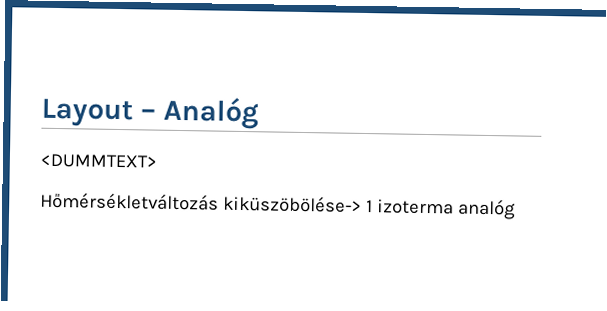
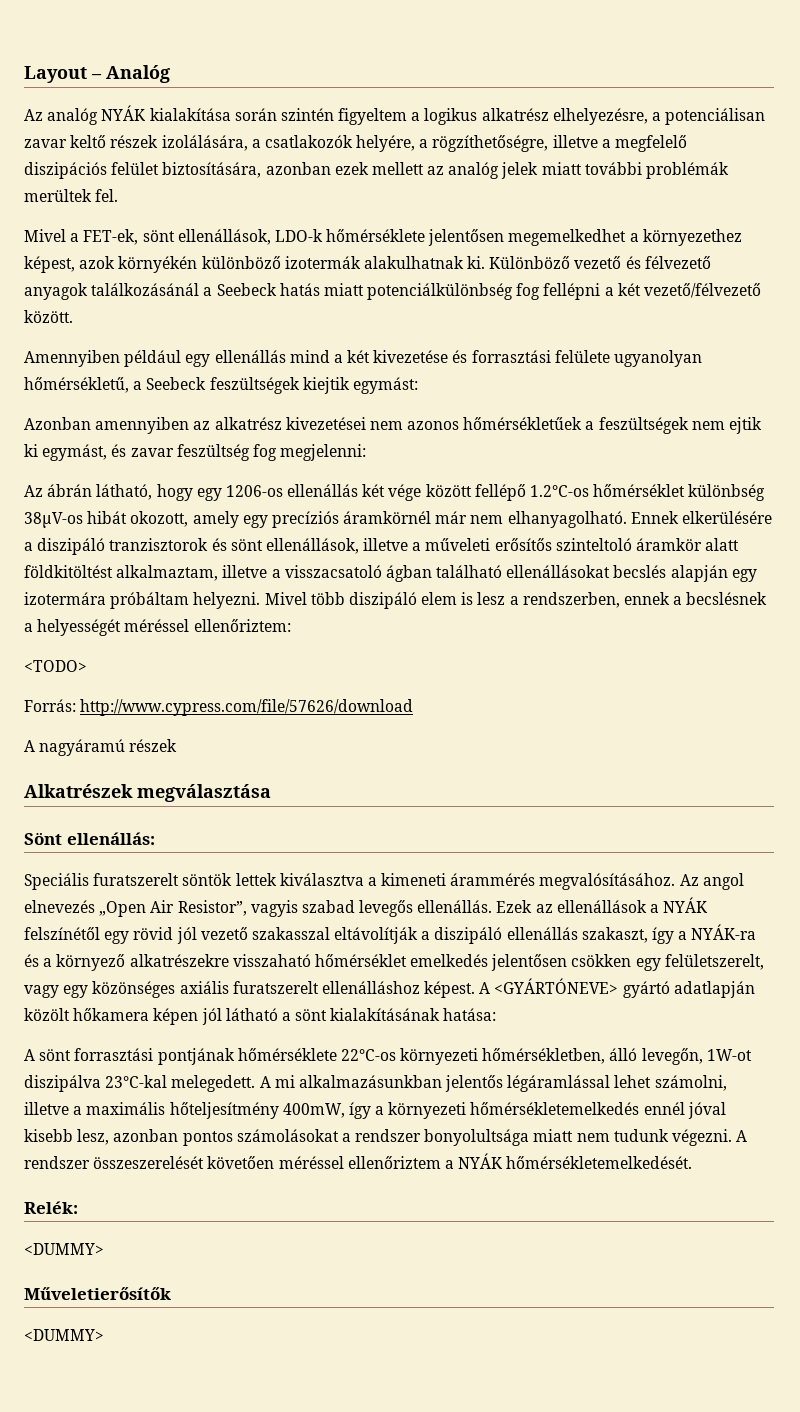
[40,153,157,169] [40,191,516,220] <DUMMTEXT> // Hőmérsékletváltozás kiküszöbölése-> 1 izoterma analóg -> [24,105,766,125] [24,135,688,152] [24,162,730,179] [24,189,119,202] [24,229,742,246] [24,256,711,273] [24,283,762,300] [24,310,73,323] [24,350,703,367] [24,377,418,394] [24,417,763,434] [24,444,367,461] [24,484,766,501] [24,511,773,528] [24,538,740,555] [24,565,757,582] [24,592,768,609] [24,619,291,636] [24,660,87,672] [24,699,414,716] [24,739,178,756] [24,784,271,802] [24,832,155,845] [24,873,744,890] [24,897,709,917] [24,924,757,944] [24,954,764,971] [24,978,755,998] [24,1008,497,1025] [24,1048,752,1065] [24,1075,727,1092] [24,1102,726,1119] [24,1129,748,1146] [24,1153,693,1169] [24,1201,78,1214] [24,1243,104,1255] [24,1287,171,1300] [24,1329,104,1341] Az analóg NYÁK kialakítása során szintén figyeltem a logikus alkatrész elhelyezésre, a potenciálisan zavar keltő részek izolálására, a csatlakozók helyére, a rögzíthetőségre, illetve a megfelelő diszipációs felület biztosítására, azonban ezek mellett az analóg jelek miatt további problémák merültek fel. // Mivel a FET-ek, sönt ellenállások, LDO-k hőmérséklete jelentősen megemelkedhet a környezethez képest, azok környékén különböző izotermák alakulhatnak ki. Különböző vezető és félvezető anyagok találkozásánál a Seebeck hatás miatt potenciálkülönbség fog fellépni a két vezető/félvezető között. // Amennyiben például egy ellenállás mind a két kivezetése és forrasztási felülete ugyanolyan hőmérsékletű, a Seebeck feszültségek kiejtik egymást: // Azonban amennyiben az alkatrész kivezetései nem azonos hőmérsékletűek a feszültségek nem ejtik ki egymást, és zavar feszültség fog megjelenni: // Az ábrán látható, hogy egy 1206-os ellenállás két vége között fellépő 1.2°C-os hőmérséklet különbség 38µV-os hibát okozott, amely egy precíziós áramkörnél már nem elhanyagolható. Ennek elkerülésére a diszipáló tranzisztorok és sönt ellenállások, illetve a műveleti erősítős szinteltoló áramkör alatt földkitöltést alkalmaztam, illetve a visszacsatoló ágban található ellenállásokat becslés alapján egy izotermára próbáltam helyezni. Mivel több diszipáló elem is lesz a rendszerben, ennek a becslésnek a helyességét méréssel ellenőriztem: // <TODO> // Forrás: http://www.cypress.com/file/57626/download // A nagyáramú részek // Alkatrészek megválasztása // Sönt ellenállás: // Speciális furatszerelt söntök lettek kiválasztva a kimeneti árammérés megvalósításához. Az angol elnevezés „Open Air Resistor”, vagyis szabad levegős ellenállás. Ezek az ellenállások a NYÁK felszínétől egy rövid jól vezető szakasszal eltávolítják a diszipáló ellenállás szakaszt, így a NYÁK-ra és a környező alkatrészekre visszaható hőmérséklet emelkedés jelentősen csökken egy felületszerelt, vagy egy közönséges axiális furatszerelt ellenálláshoz képest. A <GYÁRTÓNEVE> gyártó adatlapján közölt hőkamera képen jól látható a sönt kialakításának hatása: // A sönt forrasztási pontjának hőmérséklete 22°C-os környezeti hőmérsékletben, álló levegőn, 1W-ot diszipálva 23°C-kal melegedett. A mi alkalmazásunkban jelentős légáramlással lehet számolni, illetve a maximális hőteljesítmény 400mW, így a környezeti hőmérsékletemelkedés ennél jóval kisebb lesz, azonban pontos számolásokat a rendszer bonyolultsága miatt nem tudunk végezni. A rendszer összeszerelését követően méréssel ellenőriztem a NYÁK hőmérsékletemelkedését. // Relék: // <DUMMY> // Műveletierősítők // <DUMMY>

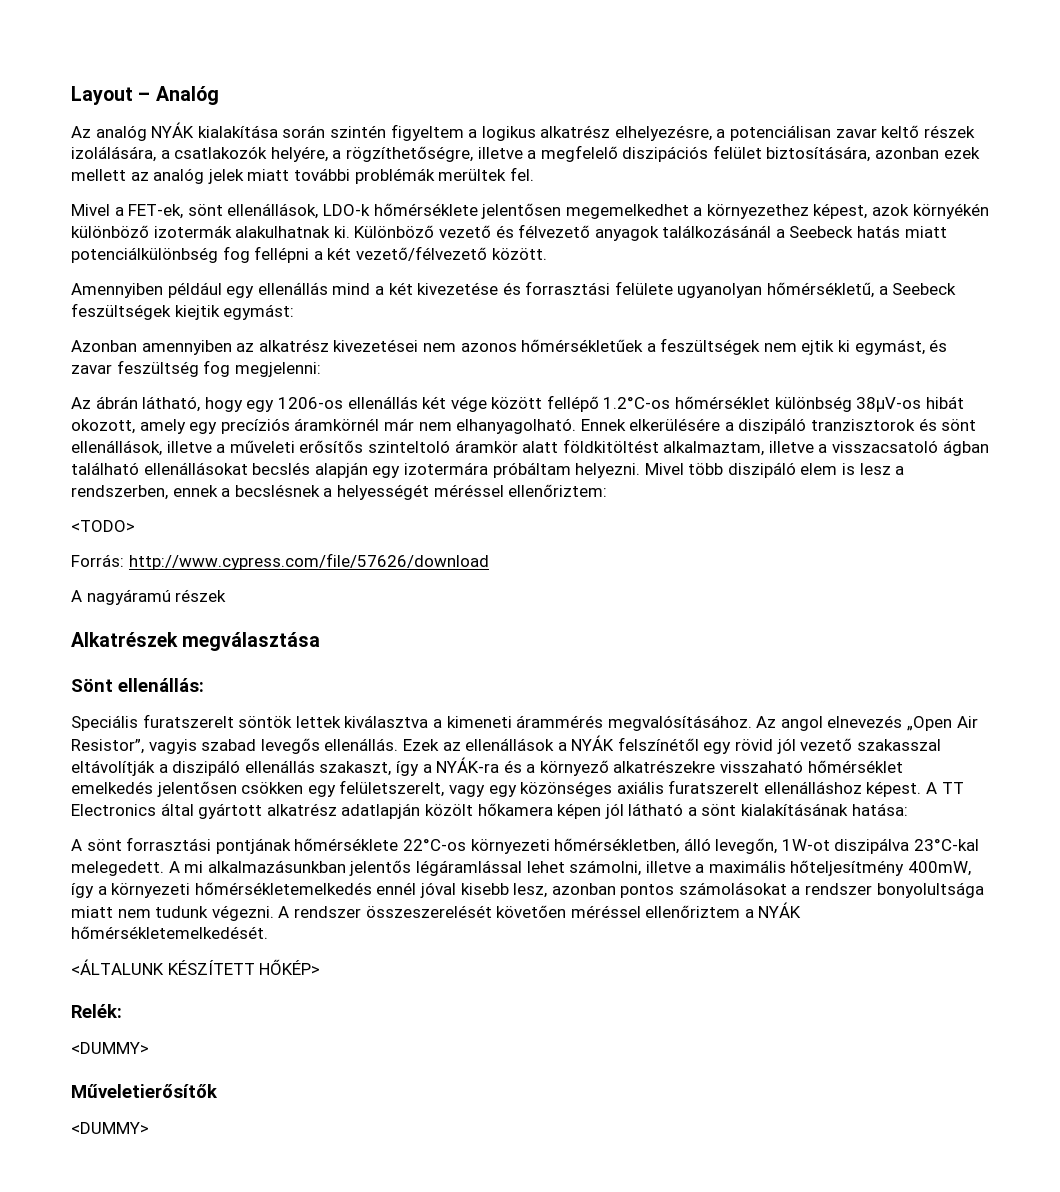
[494,978,670,998] <GYÁRTÓNEVE> gyártó -> [941,782,964,794] [71,803,337,819] TT Electronics által gyártott alkatrész
(693, 1162) none -> [71,959,321,975] // <ÁLTALUNK KÉSZÍTETT HŐKÉP>

